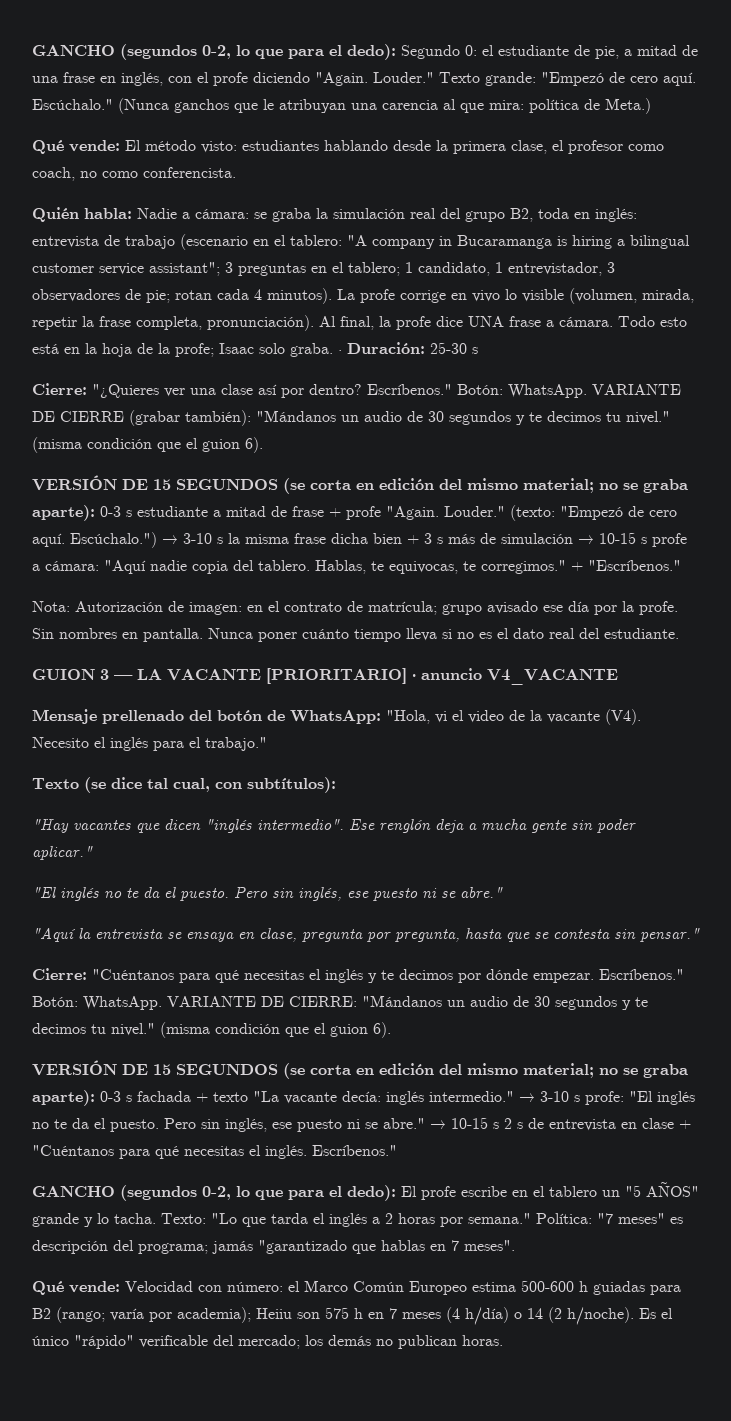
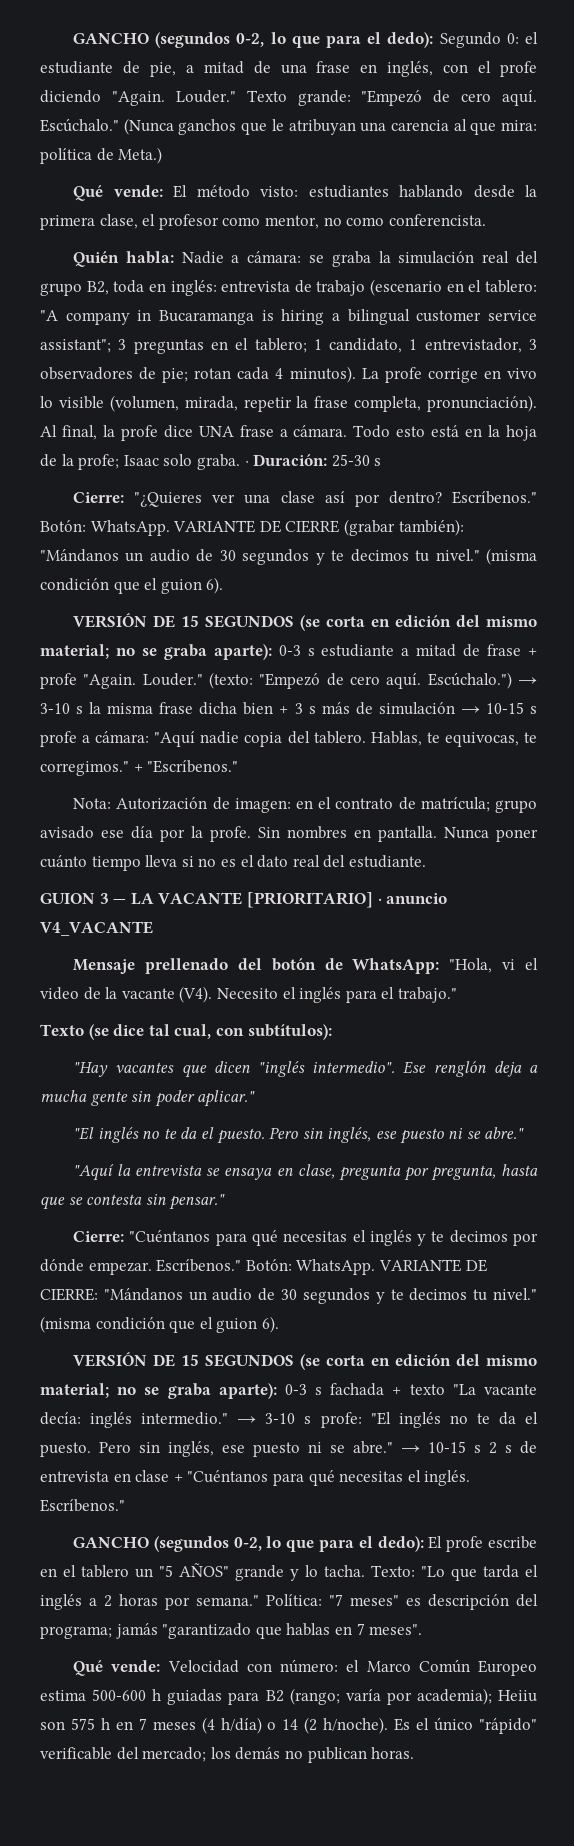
[32,167,75,181] coach, -> [264,215,319,229] mentor,

